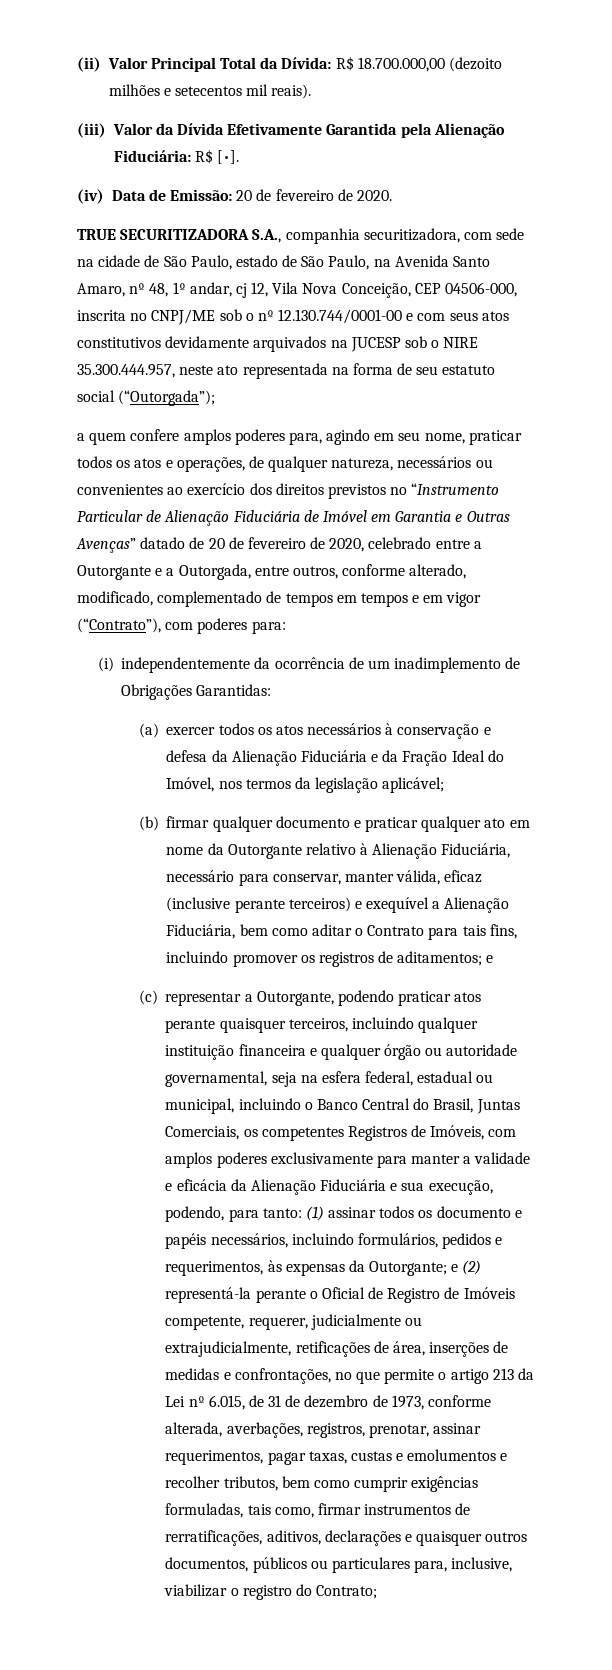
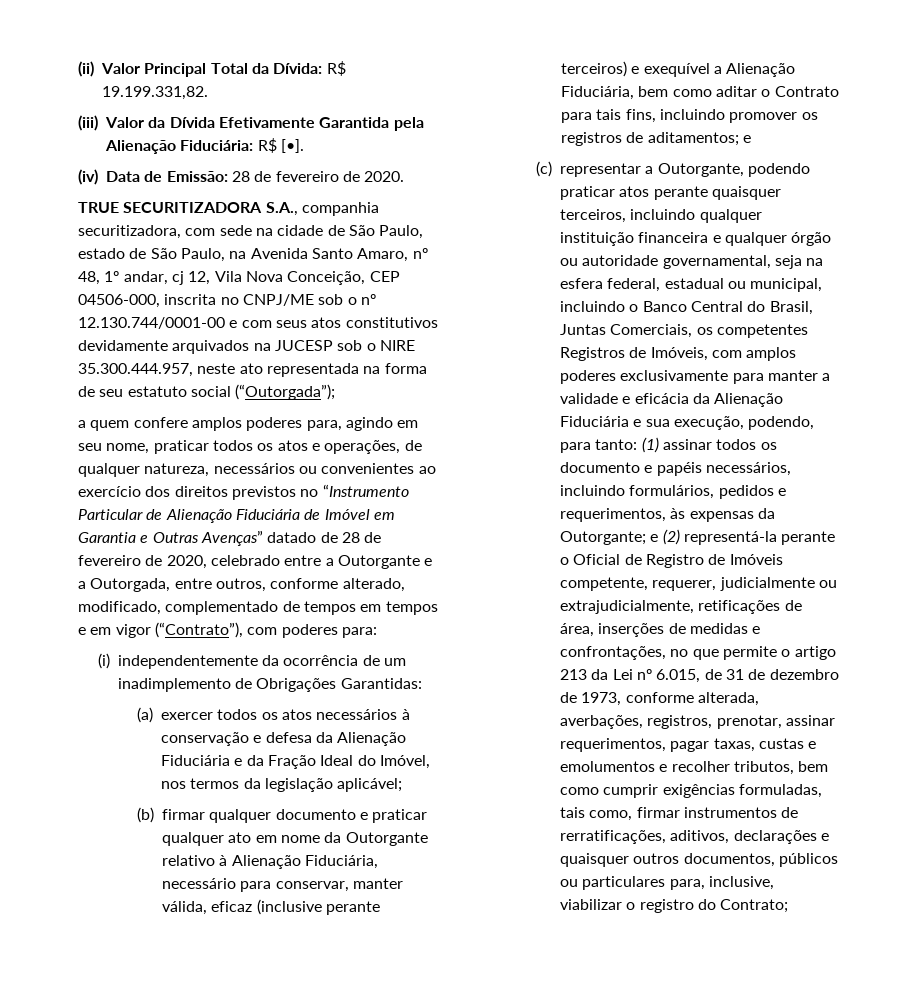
[357,57,503,72] [108,84,312,99] 18.700.000,00 (dezoito milhões e setecentos mil reais). -> [102,86,208,100] 19.199.331,82.
[236,190,253,201] 20 -> [231,171,250,182] 28
[208,538,225,549] 20 -> [341,532,360,543] 28

